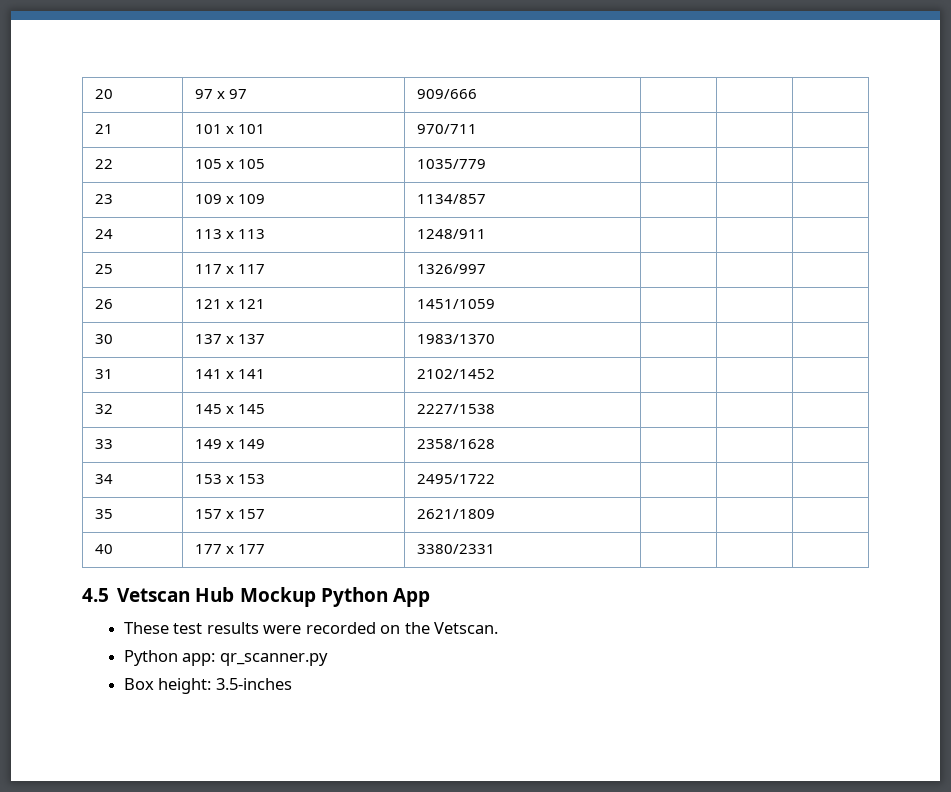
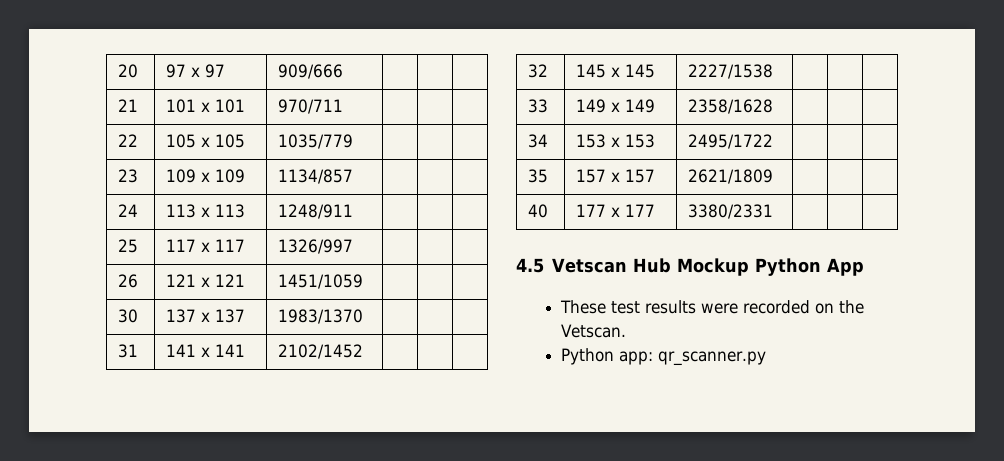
[124,678,292,694] // Box height: 3.5-inches -> (766, 358) none

